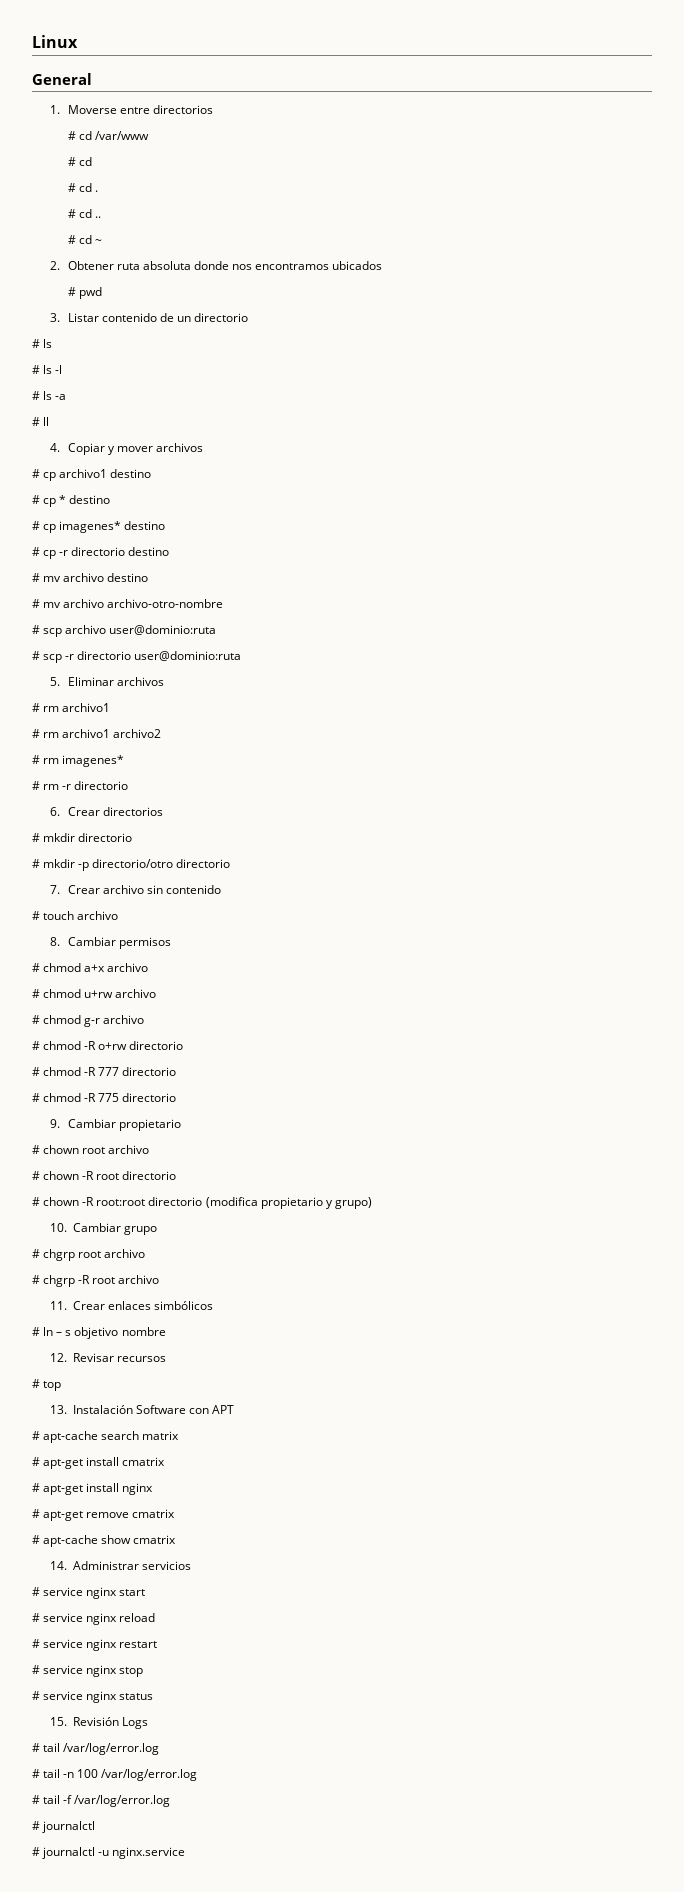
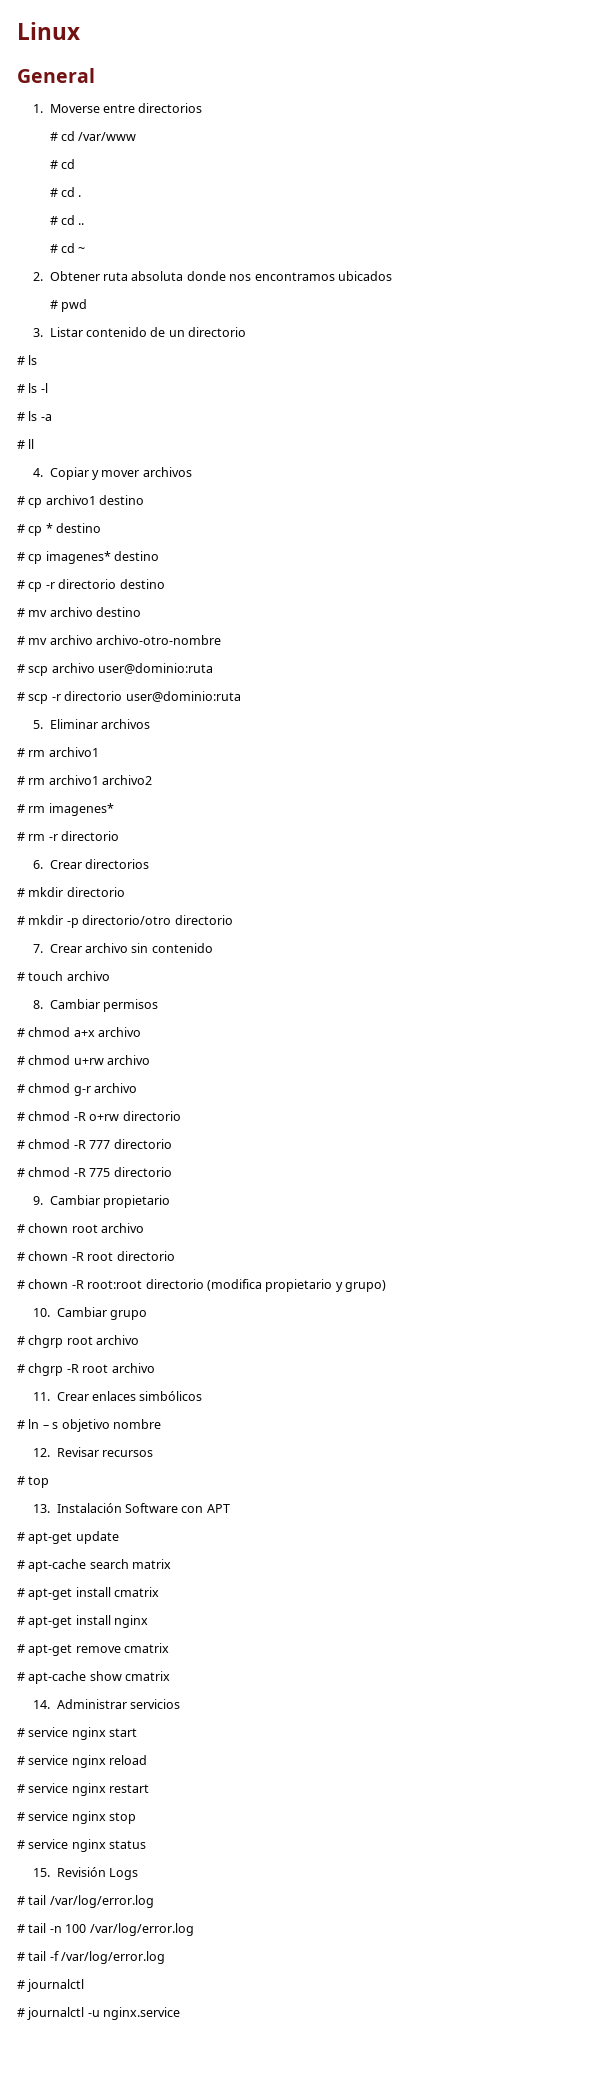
(234, 1409) none -> [17,1531,119,1544] // # apt-get update

